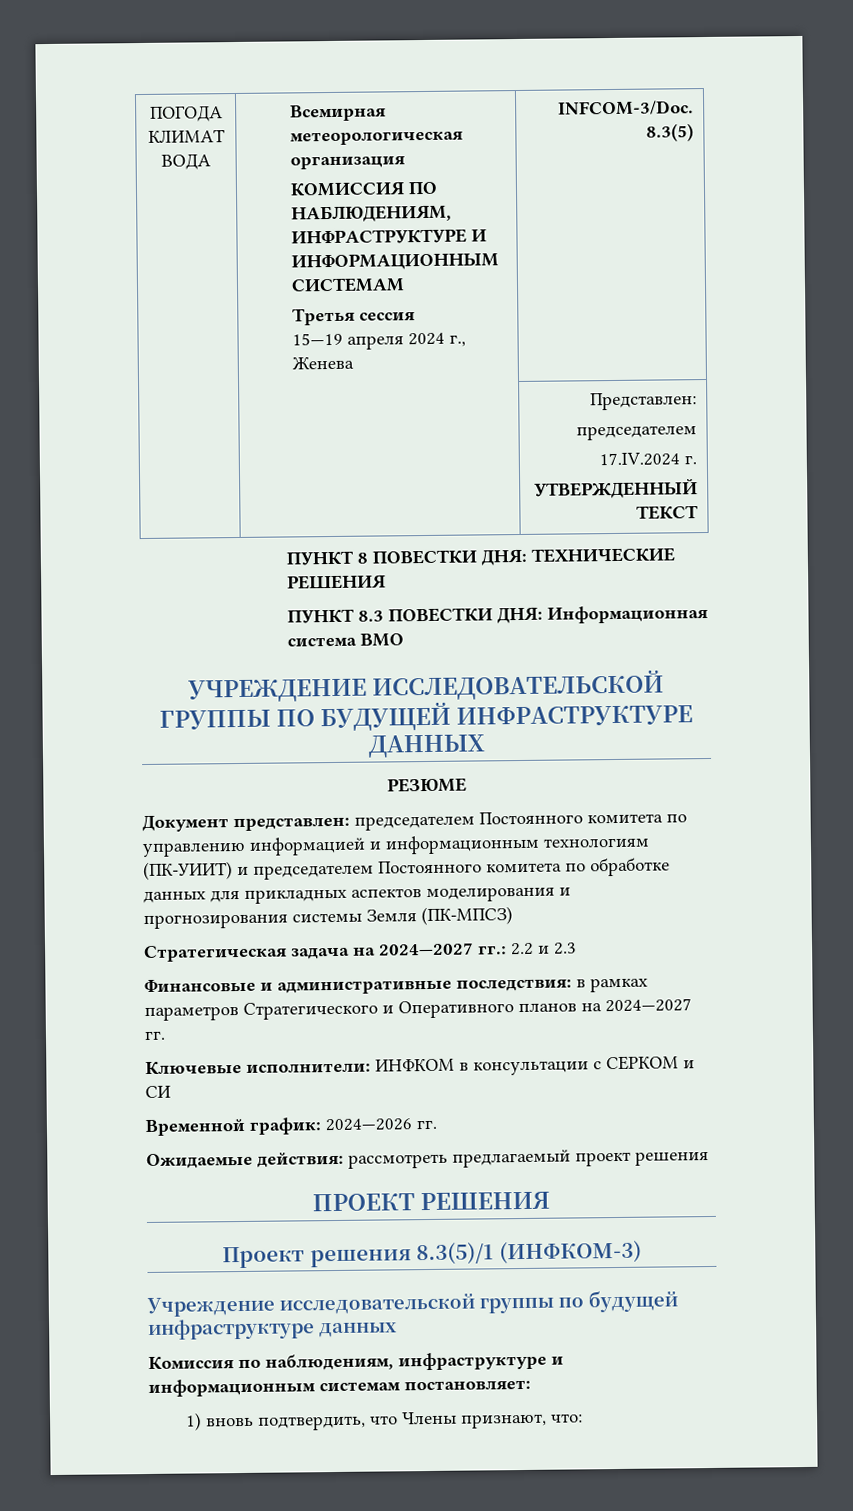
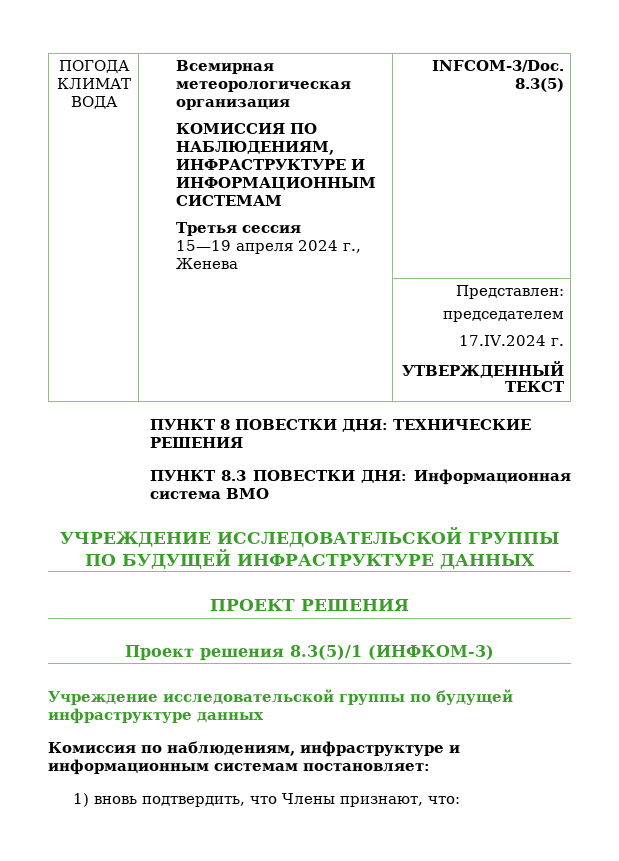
[387,777,467,793] [142,811,687,833] [142,834,649,858] [143,857,670,881] [143,886,571,904] [143,906,513,930] [144,942,577,963] [144,977,648,995] [144,998,692,1022] [144,1030,166,1041] [145,1055,695,1076] [145,1085,171,1099] [145,1117,437,1137] [146,1149,709,1170] // РЕЗЮМЕ // Документ представлен: председателем Постоянного комитета по управлению информацией и информационным технологиям (ПК-УИИТ) и председателем Постоянного комитета по обработке данных для прикладных аспектов моделирования и прогнозирования системы Земля (ПК-МПСЗ) // Стратегическая задача на 2024—2027 гг.: 2.2 и 2.3 // Финансовые и административные последствия: в рамках параметров Стратегического и Оперативного планов на 2024—2027 гг. // Ключевые исполнители: ИНФКОМ в консультации с СЕРКОМ и СИ // Временной график: 2024—2026 гг. // Ожидаемые действия: рассмотреть предлагаемый проект решения -> (535, 561) none

